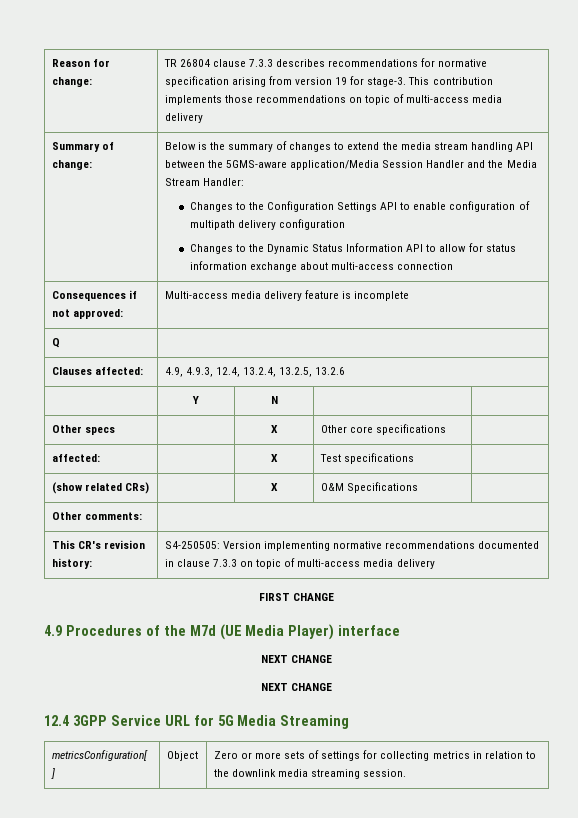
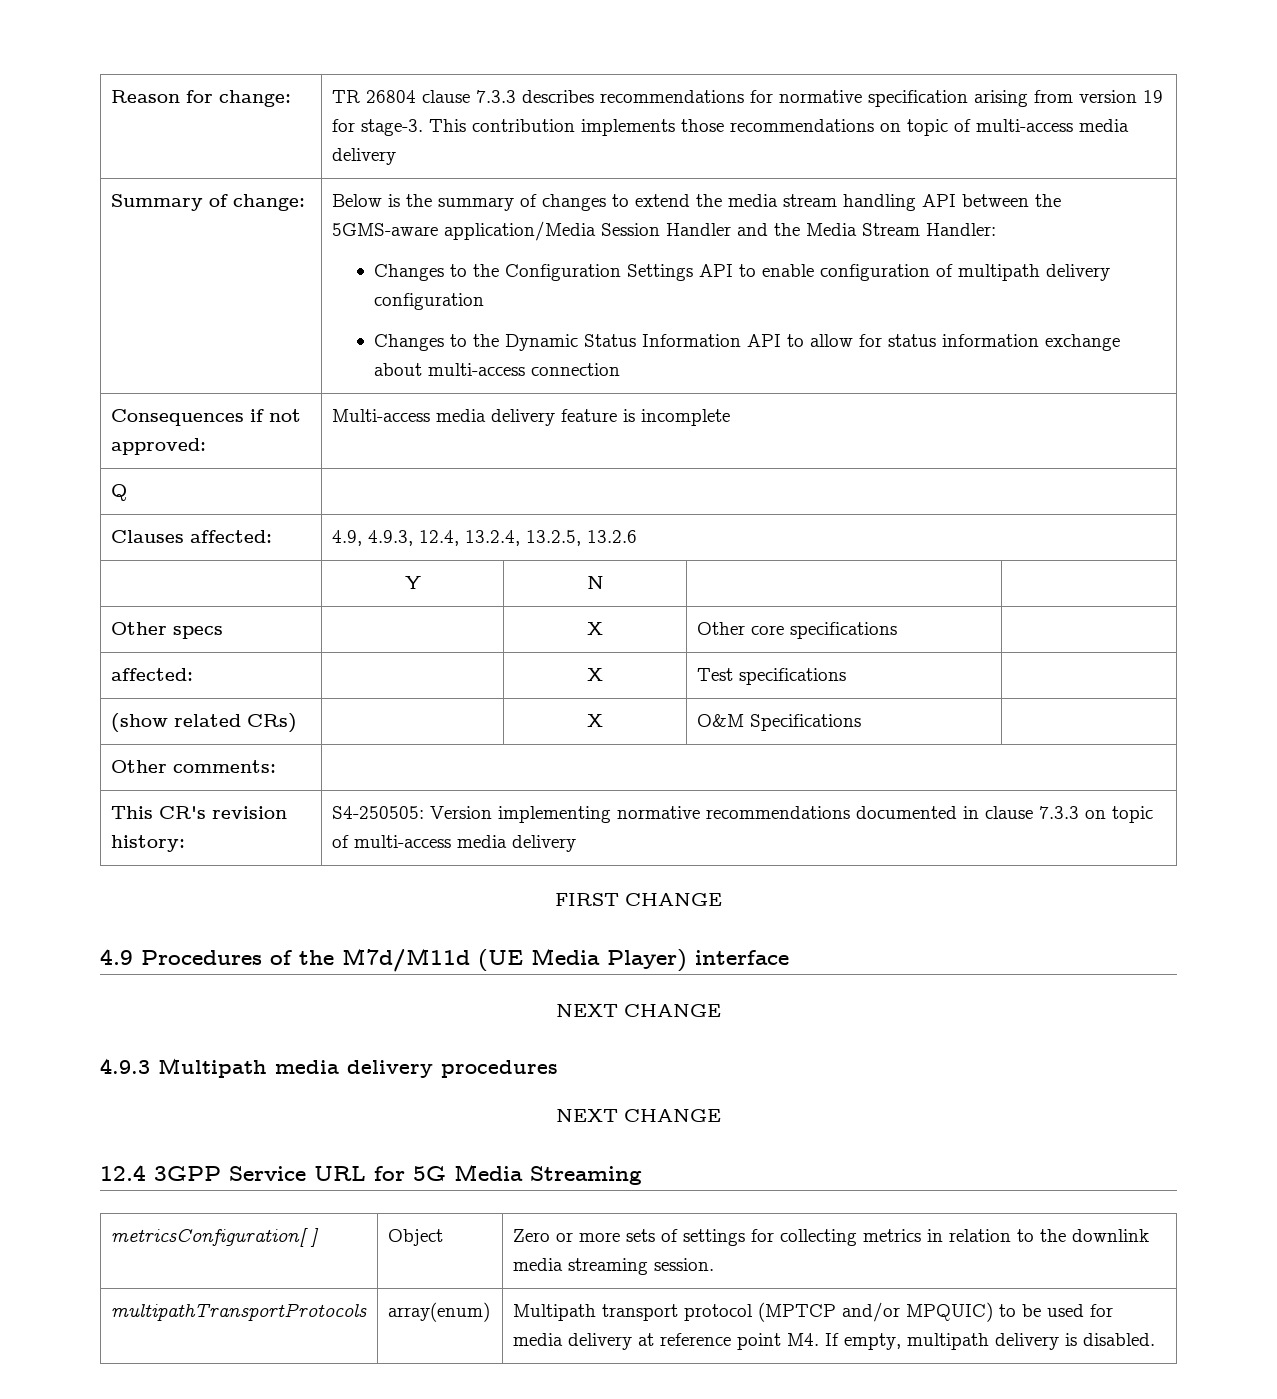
[189,625,216,636] M7d -> [342,948,470,972] M7d/M11d
(333, 659) none -> [100,1058,558,1078] // 4.9.3 Multipath media delivery procedures
(407, 773) none -> [110,1303,367,1321] [387,1302,490,1322] [512,1302,1113,1322] [512,1333,1155,1350] // multipathTransportProtocols | array(enum) | Multipath transport protocol (MPTCP and/or MPQUIC) to be used for media delivery at reference point M4. If empty, multipath delivery is disabled.

